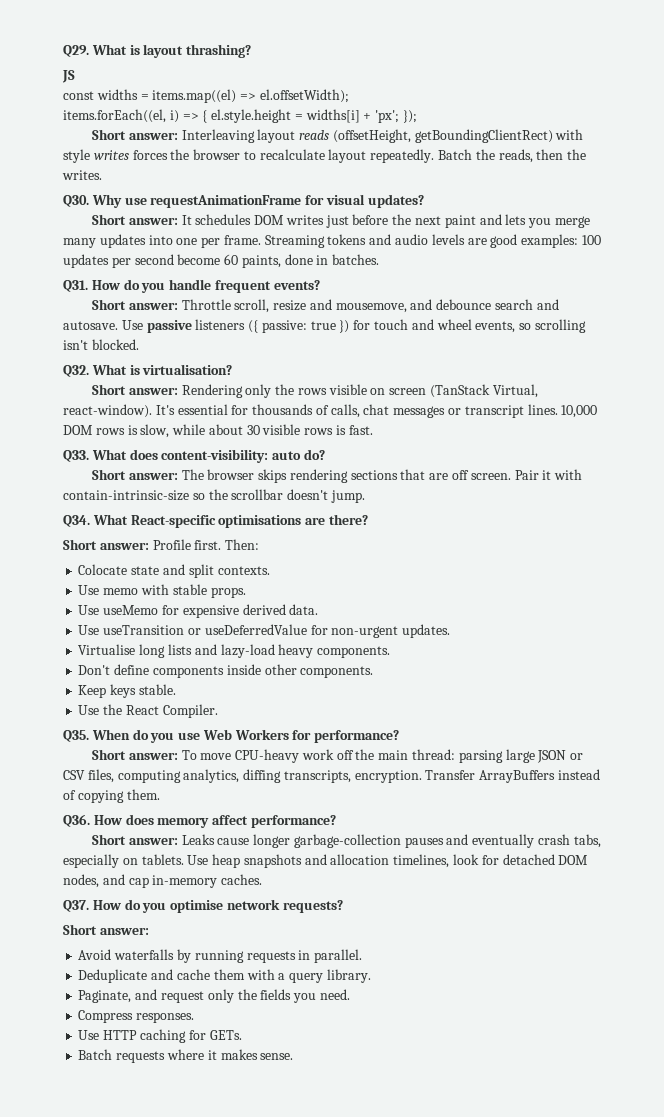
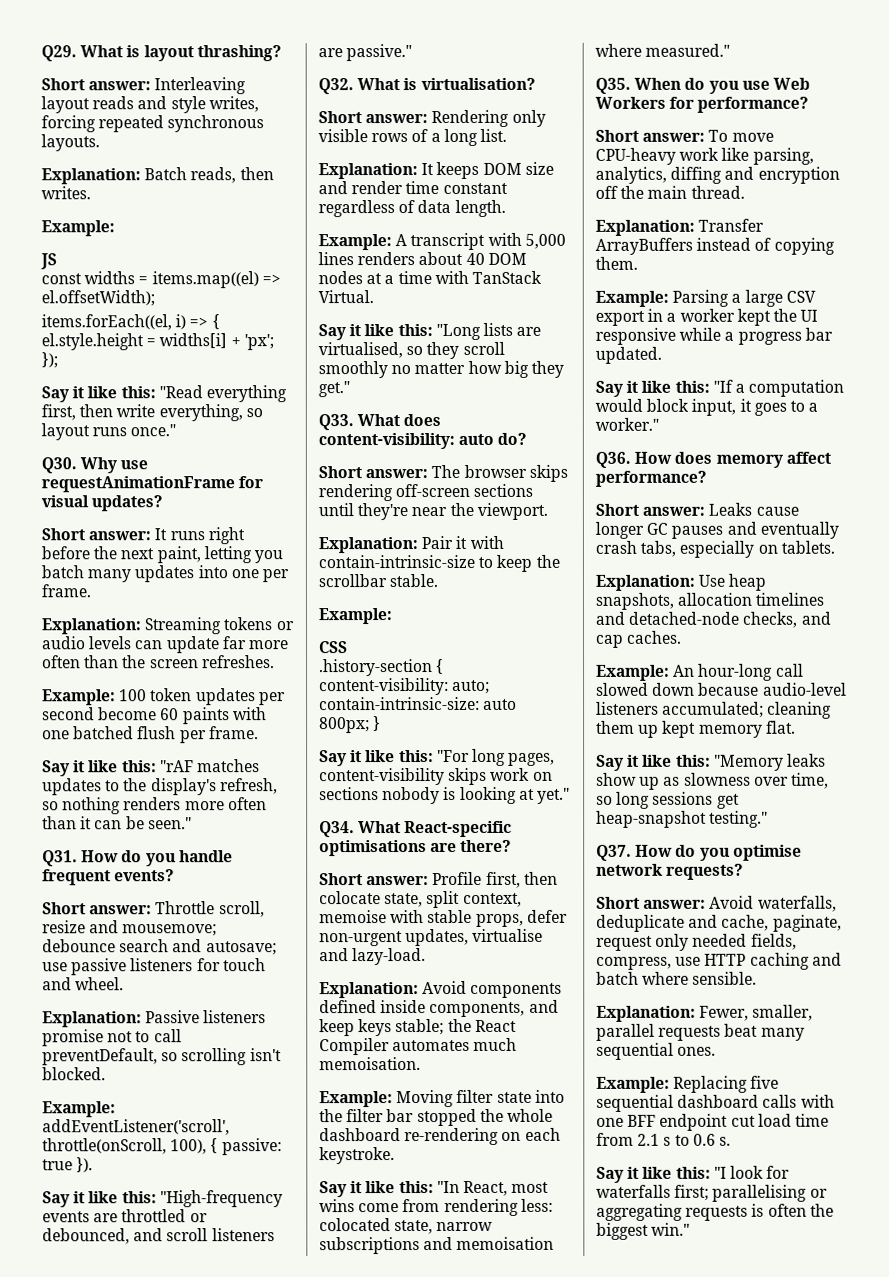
(252, 51) none -> [41,77,247,95] [41,96,259,114] [41,115,265,133] [41,134,100,152] [41,167,274,185] [41,186,91,200] [41,220,115,237] // Short answer: Interleaving layout reads and style writes, forcing repeated synchronous layouts. // Explanation: Batch reads, then writes. // Example:
[92,129,584,143] [63,149,587,163] [62,170,102,180] Short answer: Interleaving layout reads (offsetHeight, getBoundingClientRect) with style writes forces the browser to recalculate layout repeatedly. Batch the reads, then the writes. -> [41,385,287,403] [41,404,263,422] [41,423,177,441] Say it like this: "Read everything first, then write everything, so layout runs once."
[195,214,590,228] schedules DOM writes just before the next paint and lets you merge -> [169,527,245,545] [41,546,283,564] [41,565,84,579] runs right before the next paint, letting you batch
(261, 240) none -> [41,618,141,635] // Explanation:
[369,234,392,245] and -> [275,621,294,631] or
[467,234,601,248] are good examples: 100 -> [135,636,289,654] [42,655,275,669] [42,688,193,706] can update far more often than the screen refreshes. // Example: 100 token
[241,254,380,268] paints, done in batches. -> [182,707,267,725] [42,726,259,744] [42,759,260,777] [42,778,278,796] [42,797,267,815] [42,816,192,830] paints with one batched flush per frame. // Say it like this: "rAF matches updates to the display's refresh, so nothing renders more often than it can be seen."
[335,299,433,313] mousemove, and -> [122,924,218,937] mousemove;
[63,319,586,333] [63,339,139,350] autosave. Use passive listeners ({ passive: true }) for touch and wheel events, so scrolling isn't blocked. -> [205,941,277,956] [42,958,266,976] [42,977,125,991] [42,1010,267,1028] [42,1029,182,1047] [42,1048,282,1066] [42,1067,106,1081] [42,1101,116,1118] [42,1119,230,1136] [42,1138,282,1156] [42,1157,94,1173] [42,1190,283,1208] [42,1209,208,1223] [42,1228,275,1245] [318,44,413,62] autosave; use passive listeners for touch and wheel. // Explanation: Passive listeners promise not to call preventDefault, so scrolling isn't blocked. // Example: addEventListener('scroll', throttle(onScroll, 100), { passive: true }). // Say it like this: "High-frequency events are throttled or debounced, and scroll listeners are passive."
[275,384,538,398] [63,404,598,418] [63,424,373,438] the rows visible on screen (TanStack Virtual, react-window). It's essential for thousands of calls, chat messages or transcript lines. 10,000 DOM rows is slow, while about 30 visible rows is fast. -> [318,128,507,147] [318,161,554,180] [318,181,508,195] [318,199,506,218] [318,232,566,251] [318,251,527,266] [318,270,542,285] [318,290,374,304] [318,322,542,341] [318,341,505,360] [318,360,564,379] [318,381,350,398] visible rows of a long list. // Explanation: It keeps DOM size and render time constant regardless of data length. // Example: A transcript with 5,000 lines renders about 40 DOM nodes at a time with TanStack Virtual. // Say it like this: "Long lists are virtualised, so they scroll smoothly no matter how big they get."
[350,469,583,480] [63,489,365,503] sections that are off screen. Pair it with contain-intrinsic-size so the scrollbar doesn't jump. -> [395,483,534,498] [318,502,548,521] [318,535,504,554] [318,554,560,572] [318,574,439,588] [318,608,392,625] [319,641,348,654] [319,659,445,677] [319,677,491,696] [319,696,518,711] [319,716,382,734] [319,748,556,767] [319,767,553,786] [319,786,570,805] off-screen sections until they're near the viewport. // Explanation: Pair it with contain-intrinsic-size to keep the scrollbar stable. // Example: // CSS // .history-section { content-visibility: auto; contain-intrinsic-size: auto 800px; } // Say it like this: "For long pages, content-visibility skips work on sections nobody is looking at yet."
[194,539,260,550] [78,564,270,578] [78,584,246,598] [78,604,319,618] [78,624,451,638] [78,644,391,658] [78,664,374,678] [78,684,176,698] [78,704,218,718] first. Then: // Colocate state and split contexts. // Use memo with stable props. // Use useMemo for expensive derived data. // Use useTransition or useDeferredValue for non-urgent updates. // Virtualise long lists and lazy-load heavy components. // Don't define components inside other components. // Keep keys stable. // Use the React Compiler. -> [485,871,558,888] [319,890,522,909] [319,909,568,927] [319,928,544,947] [319,948,427,966] [319,980,563,999] [319,999,559,1018] [319,1018,517,1037] [319,1037,518,1056] [319,1057,421,1071] [319,1089,565,1108] [319,1108,553,1127] [319,1127,561,1146] [319,1147,395,1165] [319,1180,550,1198] [319,1198,553,1217] [319,1218,494,1235] [319,1236,555,1255] [595,43,731,57] first, then colocate state, split context, memoise with stable props, defer non-urgent updates, virtualise and lazy-load. // Explanation: Avoid components defined inside components, and keep keys stable; the React Compiler automates much memoisation. // Example: Moving filter state into the filter bar stopped the whole dashboard re-rendering on each keystroke. // Say it like this: "In React, most wins come from rendering less: colocated state, narrow subscriptions and memoisation where measured."
[336,749,584,763] [63,769,422,783] off the main thread: parsing large JSON or CSV files, computing analytics, diffing transcripts, encryption. -> [721,147,814,165] [595,166,840,184] [595,185,745,199] [595,219,695,236] like parsing, analytics, diffing and encryption off the main thread. // Explanation:
(160, 794) none -> [595,289,816,307] [595,308,819,326] [595,327,833,345] [595,346,662,364] [595,379,845,397] [595,398,819,416] [595,417,659,431] // Example: Parsing a large CSV export in a worker kept the UI responsive while a progress bar updated. // Say it like this: "If a computation would block input, it goes to a worker."
[293,834,401,848] garbage-collection -> [646,522,669,535] GC
(184, 859) none -> [595,574,695,591] // Explanation:
[243,854,589,868] [63,874,99,888] snapshots and allocation timelines, look for detached DOM nodes, -> [595,592,825,610] [595,611,798,628] snapshots, allocation timelines and detached-node checks,
[152,875,218,888] in-memory -> (624, 641) none
(263, 879) none -> [596,663,804,681] [596,682,847,696] [596,701,833,719] [596,720,796,738] [596,753,826,771] [596,772,829,790] [596,791,740,809] [596,810,769,828] // Example: An hour-long call slowed down because audio-level listeners accumulated; cleaning them up kept memory flat. // Say it like this: "Memory leaks show up as slowness over time, so long sessions get heap-snapshot testing."
[78,949,363,963] [78,969,371,983] [78,989,350,1003] [78,1010,195,1023] [78,1029,242,1043] [78,1049,294,1063] // Avoid waterfalls by running requests in parallel. // Deduplicate and cache them with a query library. // Paginate, and request only the fields you need. // Compress responses. // Use HTTP caching for GETs. // Batch requests where it makes sense. -> [709,895,837,912] [596,914,842,932] [596,933,797,951] [596,952,842,970] [596,971,758,985] [596,1004,814,1022] [596,1023,805,1041] [596,1042,717,1060] [596,1075,780,1093] [596,1094,835,1112] [596,1113,829,1131] [596,1132,731,1146] [596,1165,791,1183] [596,1184,828,1202] [596,1203,834,1221] [596,1222,691,1240] Avoid waterfalls, deduplicate and cache, paginate, request only needed fields, compress, use HTTP caching and batch where sensible. // Explanation: Fewer, smaller, parallel requests beat many sequential ones. // Example: Replacing five sequential dashboard calls with one BFF endpoint cut load time from 2.1 s to 0.6 s. // Say it like this: "I look for waterfalls first; parallelising or aggregating requests is often the biggest win."

